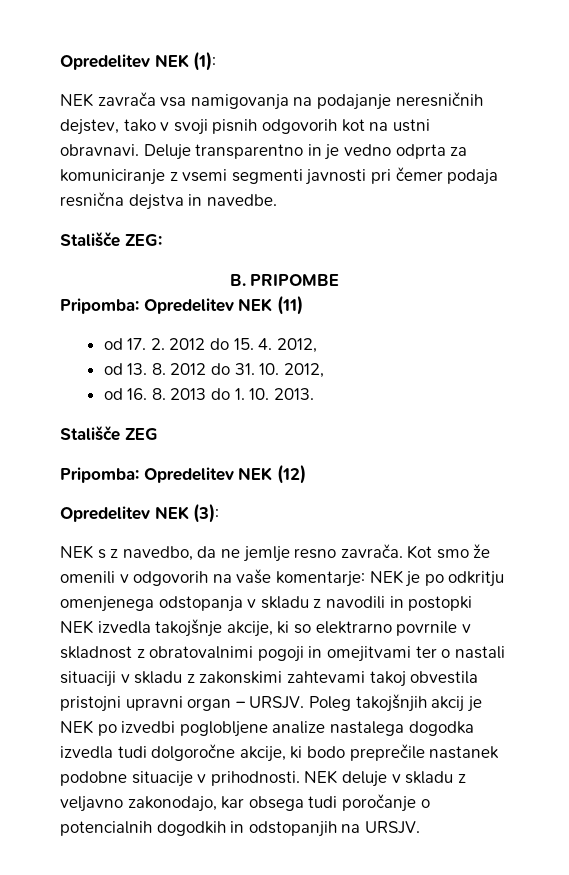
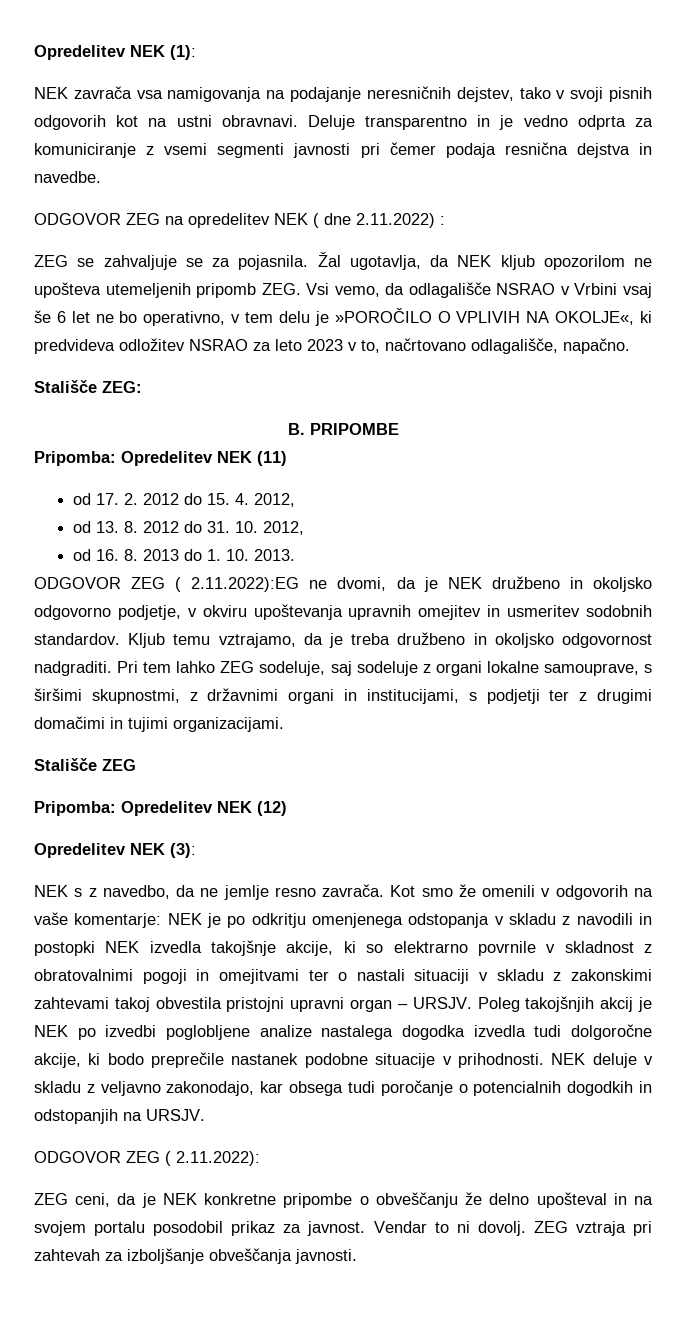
(277, 200) none -> [34,213,445,228] [34,252,652,270] [34,282,652,298] [34,308,653,326] [34,338,630,354] // ODGOVOR ZEG na opredelitev NEK ( dne 2.11.2022) : // ZEG se zahvaljuje se za pojasnila. Žal ugotavlja, da NEK kljub opozorilom ne upošteva utemeljenih pripomb ZEG. Vsi vemo, da odlagališče NSRAO v Vrbini vsaj še 6 let ne bo operativno, v tem delu je »POROČILO O VPLIVIH NA OKOLJE«, ki predvideva odložitev NSRAO za leto 2023 v to, načrtovano odlagališče, napačno.
(314, 394) none -> [34,576,652,592] [34,604,653,620] [34,632,652,648] [34,661,652,676] [34,688,653,704] [34,716,284,732] // ODGOVOR ZEG ( 2.11.2022):EG ne dvomi, da je NEK družbeno in okoljsko odgovorno podjetje, v okviru upoštevanja upravnih omejitev in usmeritev sodobnih standardov. Kljub temu vztrajamo, da je treba družbeno in okoljsko odgovornost nadgraditi. Pri tem lahko ZEG sodeluje, saj sodeluje z organi lokalne samouprave, s širšimi skupnostmi, z državnimi organi in institucijami, s podjetji ter z drugimi domačimi in tujimi organizacijami.
(420, 827) none -> [34,1151,260,1166] [34,1192,653,1208] [34,1221,652,1236] [34,1248,357,1264] // ODGOVOR ZEG ( 2.11.2022): // ZEG ceni, da je NEK konkretne pripombe o obveščanju že delno upošteval in na svojem portalu posodobil prikaz za javnost. Vendar to ni dovolj. ZEG vztraja pri zahtevah za izboljšanje obveščanja javnosti.

